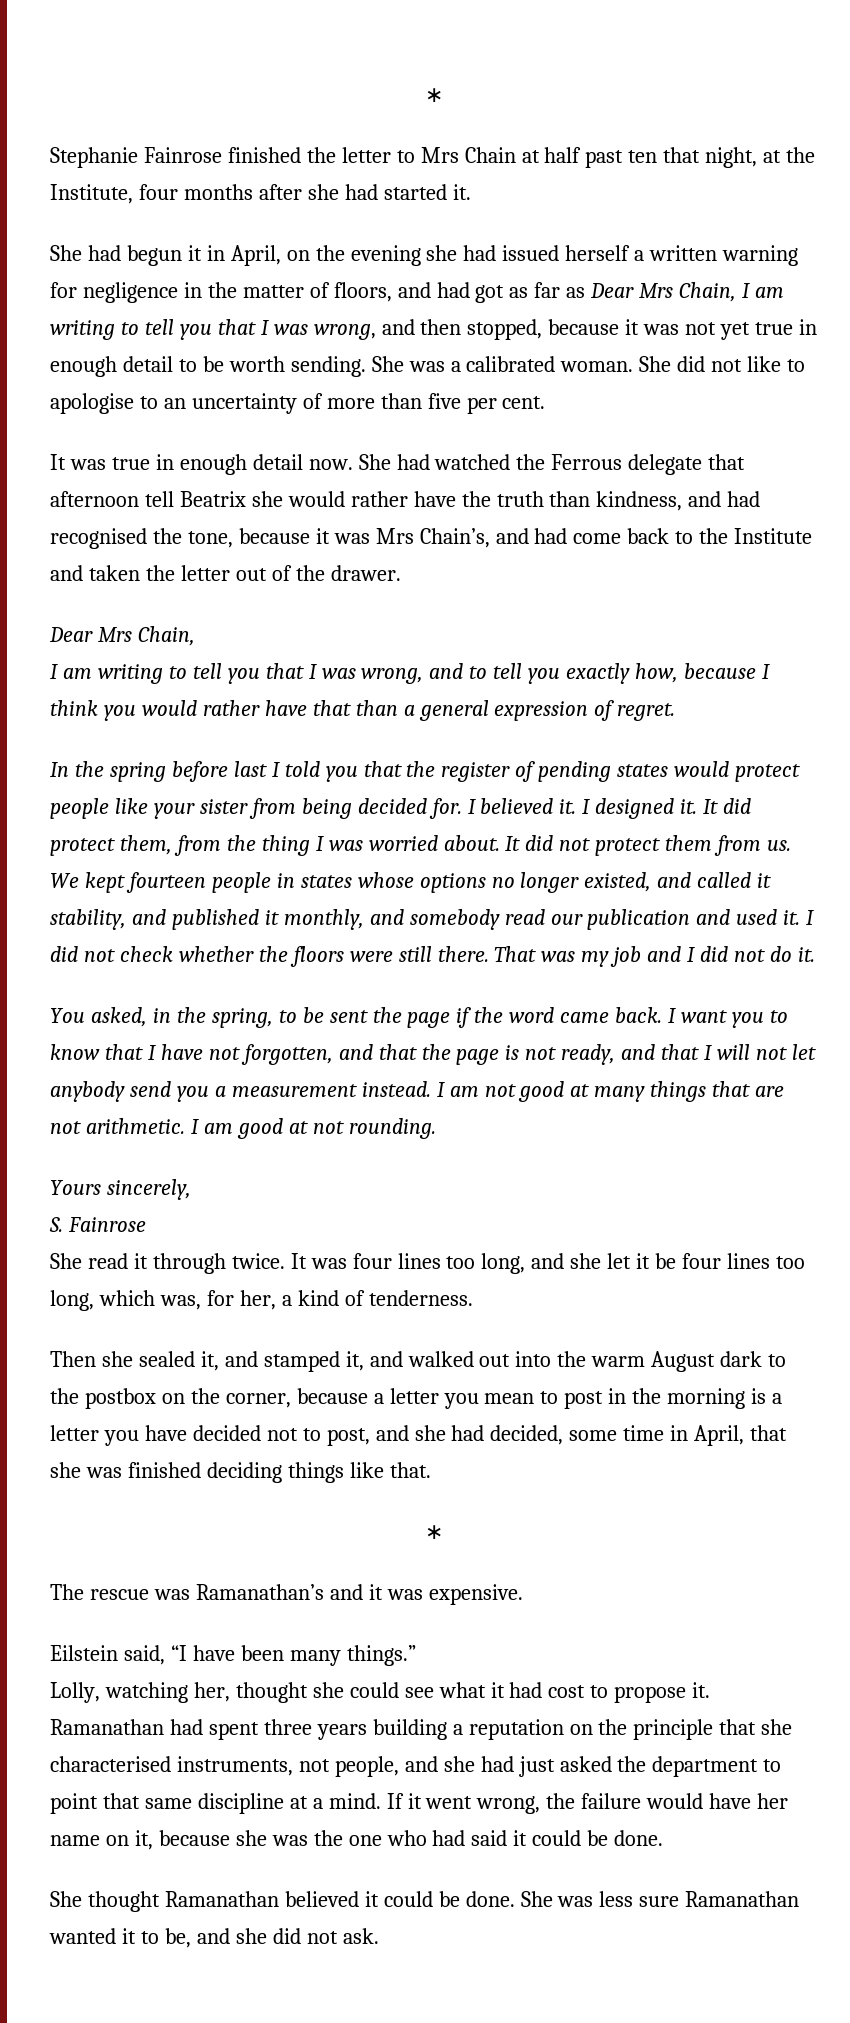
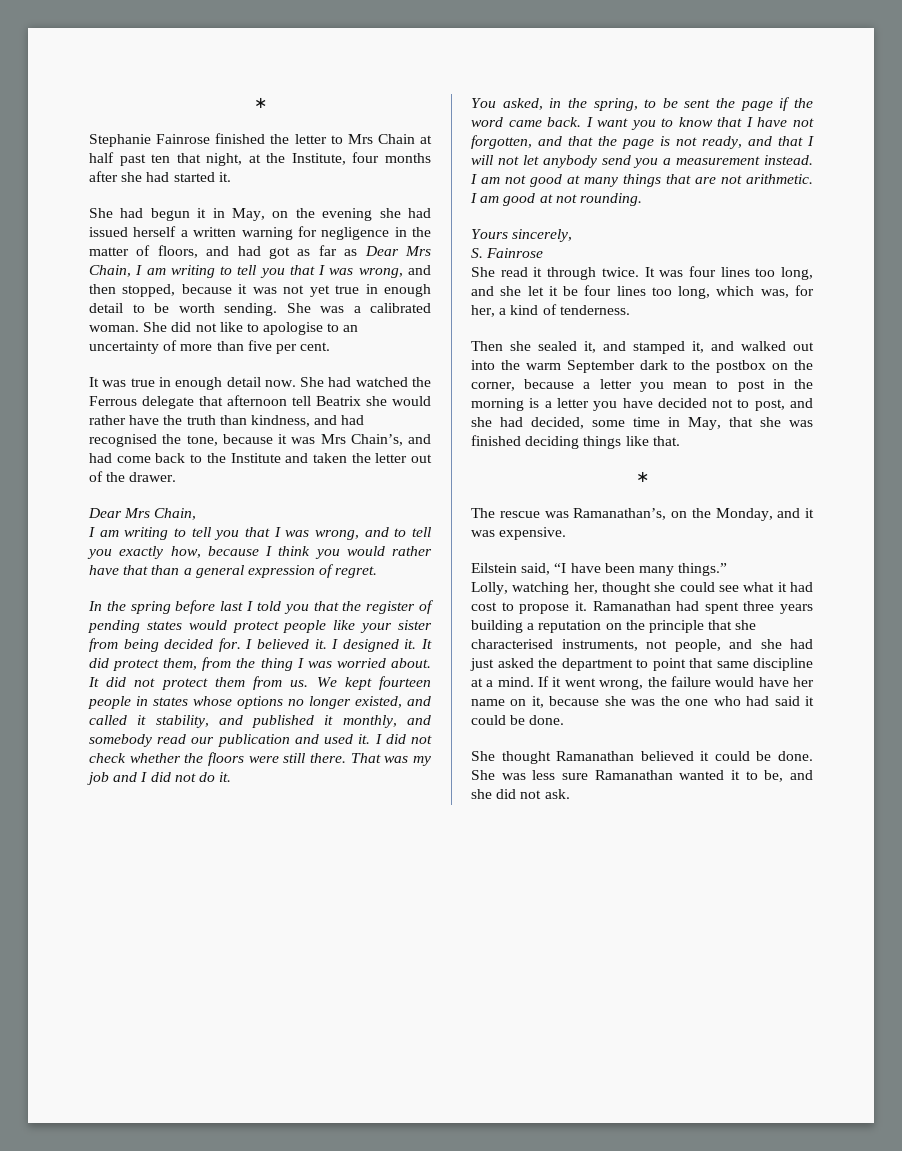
[230,245,281,266] April, -> [232,208,265,221] May,
[651,1351,716,1372] August -> [566,360,635,373] September
[694,1425,745,1446] April, -> [688,417,721,430] May,
[195,1584,324,1600] Ramanathan’s -> [573,508,773,521] Ramanathan’s, on the Monday,

